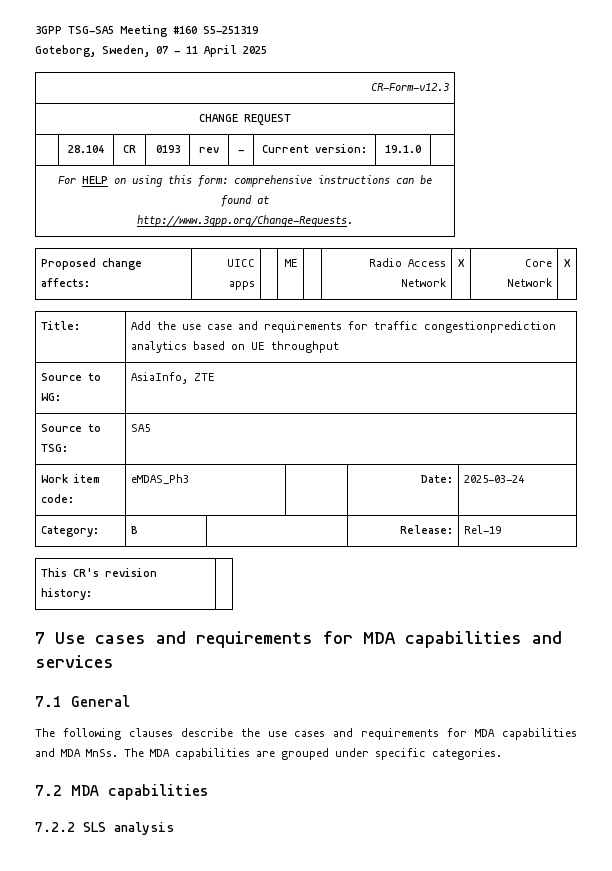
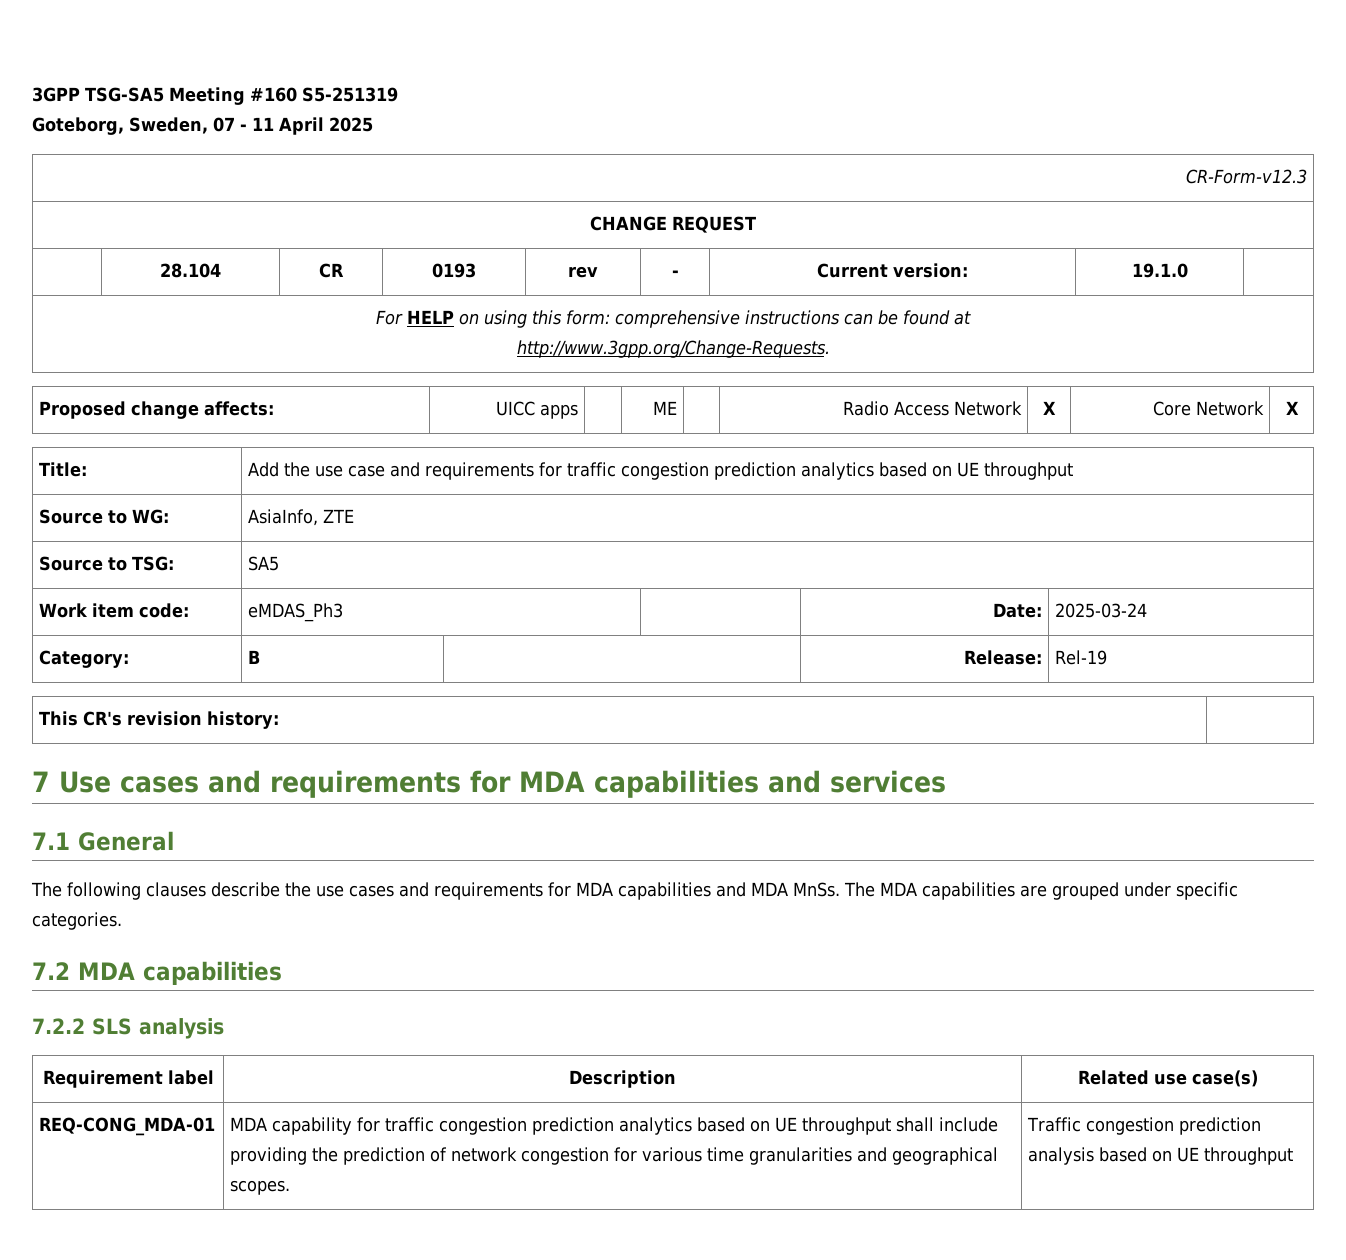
[423,321,556,333] congestionprediction -> [621,462,797,480] congestion prediction
(174, 828) none -> [42,1070,214,1088] [569,1070,676,1088] [1077,1070,1258,1087] [39,1117,216,1136] [230,1117,999,1135] [230,1147,999,1165] [230,1180,291,1195] [1027,1117,1262,1135] [1028,1147,1294,1165] // Requirement label | Description | Related use case(s) // REQ-CONG_MDA-01 | MDA capability for traffic congestion prediction analytics based on UE throughput shall include providing the prediction of network congestion for various time granularities and geographical scopes. | Traffic congestion prediction analysis based on UE throughput

